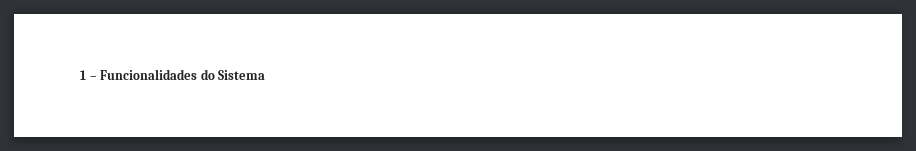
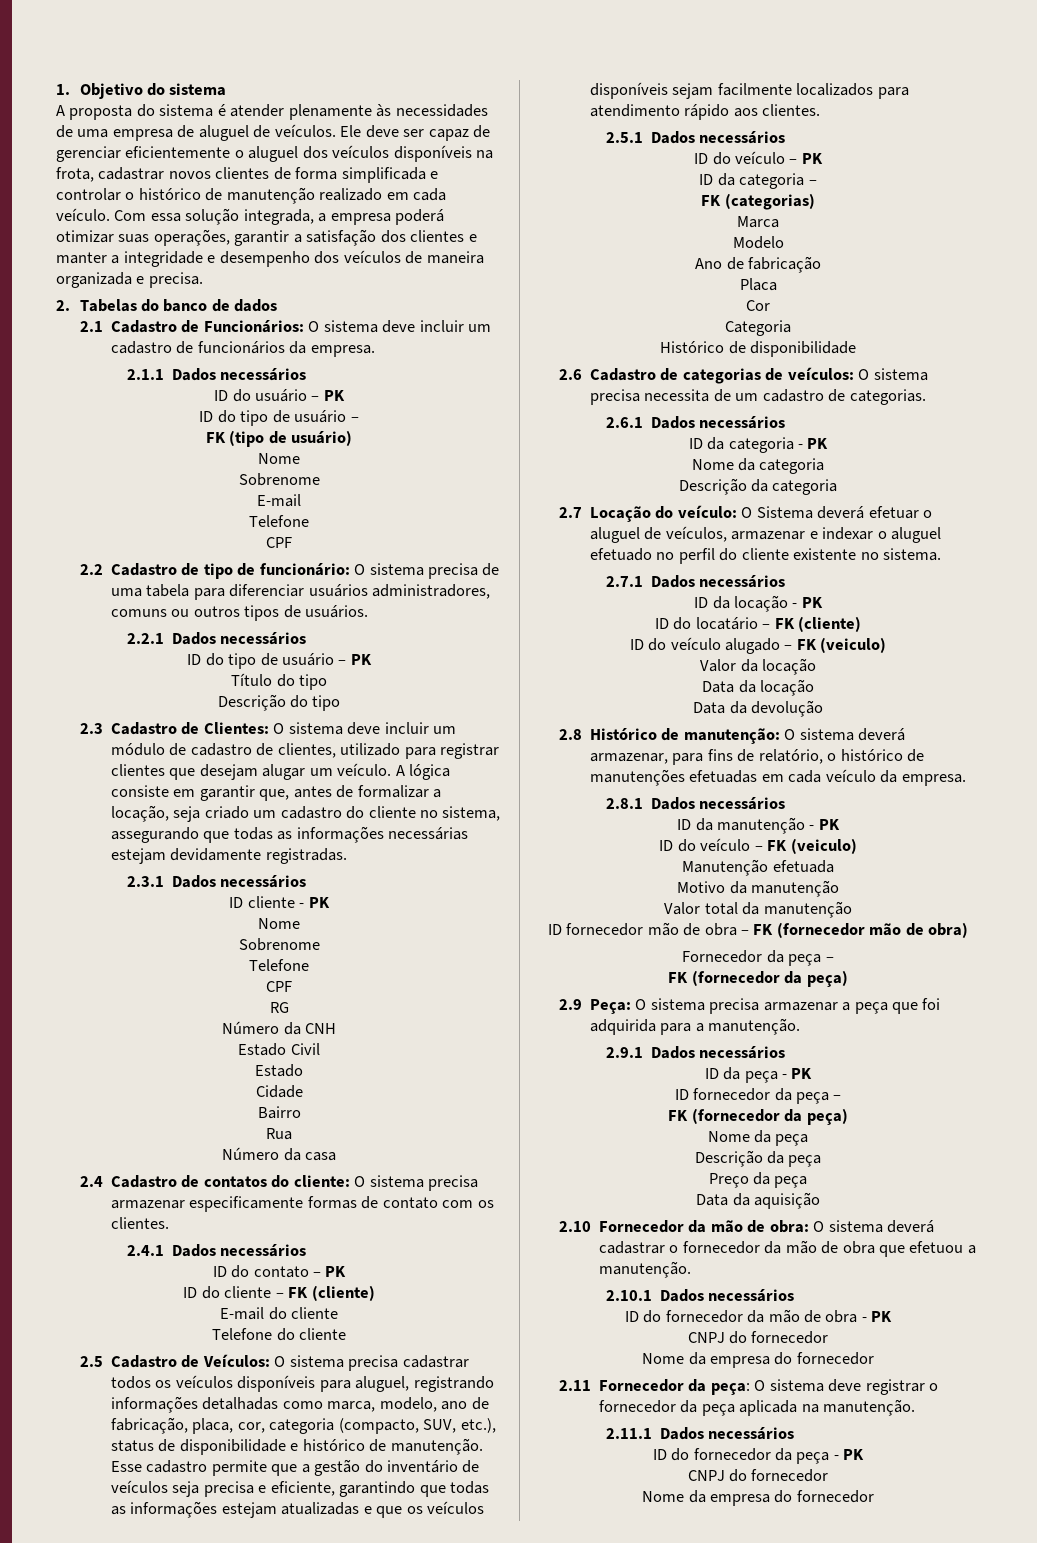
[80,69,266,80] 1 – Funcionalidades do Sistema -> [56,83,227,99] [56,104,488,120] [56,124,491,141] [56,145,494,162] [56,167,439,183] [56,187,447,204] [56,208,445,225] [56,229,477,246] [56,250,484,267] [56,272,203,288] [56,299,278,312] [79,320,491,333] [110,341,375,357] [126,368,307,381] [214,389,345,402] [199,410,359,426] [205,430,353,447] [258,453,300,464] [238,473,320,486] [257,494,301,507] [249,515,309,527] [266,537,292,548] [79,563,500,579] [110,584,491,600] [110,605,369,621] [126,632,307,645] [187,653,372,669] [231,673,327,690] [217,694,341,711] [79,722,456,735] [110,743,499,759] [110,763,450,780] [110,785,441,801] [110,805,501,822] [110,826,469,843] [110,848,347,864] [126,875,307,888] [229,896,330,908] [258,918,300,929] [238,938,320,951] [249,959,309,971] [266,981,292,992] [269,1002,289,1013] [222,1021,336,1035] [238,1043,320,1056] [255,1064,303,1077] [255,1085,303,1098] [257,1106,301,1119] [266,1128,292,1140] [222,1147,336,1161] [79,1175,478,1191] [110,1196,494,1212] [110,1217,169,1229] [126,1244,307,1257] [212,1265,347,1278] [183,1285,375,1301] [220,1307,338,1320] [212,1328,346,1341] [79,1354,469,1371] [110,1375,494,1392] [110,1396,489,1413] [110,1417,496,1434] [110,1438,483,1455] [110,1459,480,1476] [110,1480,489,1497] [110,1501,484,1518] [589,82,909,99] [589,104,821,120] [605,131,786,144] [694,151,823,165] [699,173,817,189] [701,193,815,210] [737,216,779,228] [732,236,784,249] [695,256,821,273] [739,278,777,291] [746,300,770,311] [725,320,791,336] [660,341,856,357] [558,367,928,384] [589,389,926,405] [605,416,786,429] [688,437,829,453] [691,458,825,474] [678,478,838,495] [558,505,932,522] [589,526,941,543] [589,548,941,564] [605,575,786,588] [694,595,823,612] [654,616,862,632] [629,637,887,654] [700,658,816,675] [702,679,814,696] [693,700,823,717] [558,728,906,744] [589,749,924,765] [589,769,966,786] [605,797,786,810] [677,817,840,834] [659,838,857,854] [682,859,834,876] [677,880,839,897] [664,901,852,918] [547,922,969,938] [682,950,834,966] [668,970,848,987] [558,998,941,1014] [589,1018,801,1035] [605,1046,786,1059] [704,1067,813,1083] [674,1088,842,1104] [668,1108,848,1125] [707,1130,809,1146] [694,1150,822,1167] [708,1172,808,1188] [696,1192,820,1209] [558,1220,934,1233] [598,1240,976,1257] [598,1261,691,1278] [605,1289,795,1302] [624,1309,893,1323] [687,1331,829,1344] [642,1352,874,1368] [558,1379,938,1395] [598,1399,916,1416] [605,1427,795,1440] [652,1448,865,1464] [687,1469,829,1482] [642,1490,874,1506] 1. Objetivo do sistema // A proposta do sistema é atender plenamente às necessidades de uma empresa de aluguel de veículos. Ele deve ser capaz de gerenciar eficientemente o aluguel dos veículos disponíveis na frota, cadastrar novos clientes de forma simplificada e controlar o histórico de manutenção realizado em cada veículo. Com essa solução integrada, a empresa poderá otimizar suas operações, garantir a satisfação dos clientes e manter a integridade e desempenho dos veículos de maneira organizada e precisa. // 2. Tabelas do banco de dados // 2.1 Cadastro de Funcionários: O sistema deve incluir um cadastro de funcionários da empresa. // 2.1.1 Dados necessários // ID do usuário – PK // ID do tipo de usuário – // FK (tipo de usuário) // Nome // Sobrenome // E-mail // Telefone // CPF // 2.2 Cadastro de tipo de funcionário: O sistema precisa de uma tabela para diferenciar usuários administradores, comuns ou outros tipos de usuários. // 2.2.1 Dados necessários // ID do tipo de usuário – PK // Título do tipo // Descrição do tipo // 2.3 Cadastro de Clientes: O sistema deve incluir um módulo de cadastro de clientes, utilizado para registrar clientes que desejam alugar um veículo. A lógica consiste em garantir que, antes de formalizar a locação, seja criado um cadastro do cliente no sistema, assegurando que todas as informações necessárias estejam devidamente registradas. // 2.3.1 Dados necessários // ID cliente - PK // Nome // Sobrenome // Telefone // CPF // RG // Número da CNH // Estado Civil // Estado // Cidade // Bairro // Rua // Número da casa // 2.4 Cadastro de contatos do cliente: O sistema precisa armazenar especificamente formas de contato com os clientes. // 2.4.1 Dados necessários // ID do contato – PK // ID do cliente – FK (cliente) // E-mail do cliente // Telefone do cliente // 2.5 Cadastro de Veículos: O sistema precisa cadastrar todos os veículos disponíveis para aluguel, registrando informações detalhadas como marca, modelo, ano de fabricação, placa, cor, categoria (compacto, SUV, etc.), status de disponibilidade e histórico de manutenção. Esse cadastro permite que a gestão do inventário de veículos seja precisa e eficiente, garantindo que todas as informações estejam atualizadas e que os veículos disponíveis sejam facilmente localizados para atendimento rápido aos clientes. // 2.5.1 Dados necessários // ID do veículo – PK // ID da categoria – // FK (categorias) // Marca // Modelo // Ano de fabricação // Placa // Cor // Categoria // Histórico de disponibilidade // 2.6 Cadastro de categorias de veículos: O sistema precisa necessita de um cadastro de categorias. // 2.6.1 Dados necessários // ID da categoria - PK // Nome da categoria // Descrição da categoria // 2.7 Locação do veículo: O Sistema deverá efetuar o aluguel de veículos, armazenar e indexar o aluguel efetuado no perfil do cliente existente no sistema. // 2.7.1 Dados necessários // ID da locação - PK // ID do locatário – FK (cliente) // ID do veículo alugado – FK (veiculo) // Valor da locação // Data da locação // Data da devolução // 2.8 Histórico de manutenção: O sistema deverá armazenar, para fins de relatório, o histórico de manutenções efetuadas em cada veículo da empresa. // 2.8.1 Dados necessários // ID da manutenção - PK // ID do veículo – FK (veiculo) // Manutenção efetuada // Motivo da manutenção // Valor total da manutenção // ID fornecedor mão de obra – FK (fornecedor mão de obra) // Fornecedor da peça – // FK (fornecedor da peça) // 2.9 Peça: O sistema precisa armazenar a peça que foi adquirida para a manutenção. // 2.9.1 Dados necessários // ID da peça - PK // ID fornecedor da peça – // FK (fornecedor da peça) // Nome da peça // Descrição da peça // Preço da peça // Data da aquisição // 2.10 Fornecedor da mão de obra: O sistema deverá cadastrar o fornecedor da mão de obra que efetuou a manutenção. // 2.10.1 Dados necessários // ID do fornecedor da mão de obra - PK // CNPJ do fornecedor // Nome da empresa do fornecedor // 2.11 Fornecedor da peça: O sistema deve registrar o fornecedor da peça aplicada na manutenção. // 2.11.1 Dados necessários // ID do fornecedor da peça - PK // CNPJ do fornecedor // Nome da empresa do fornecedor

